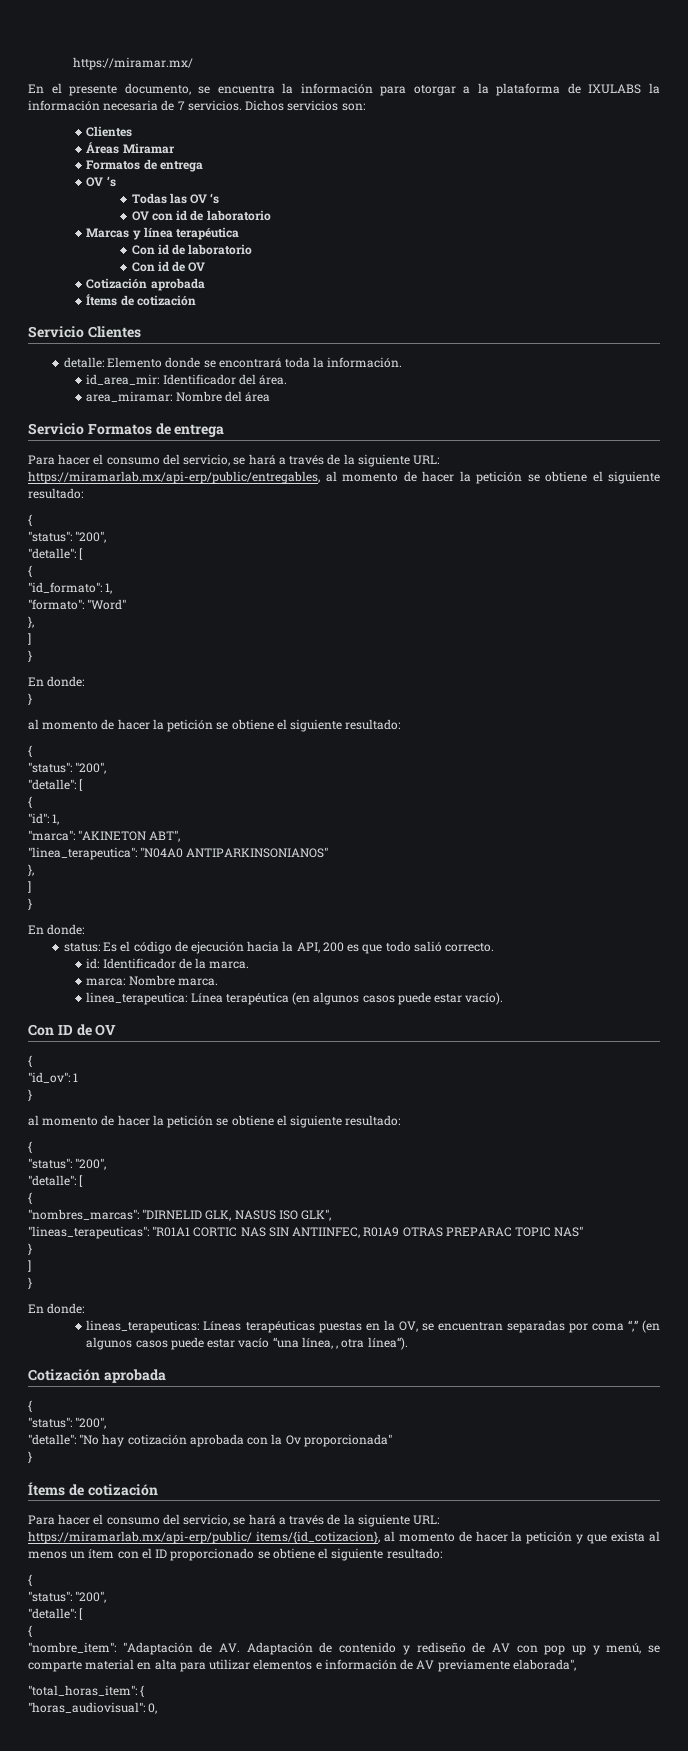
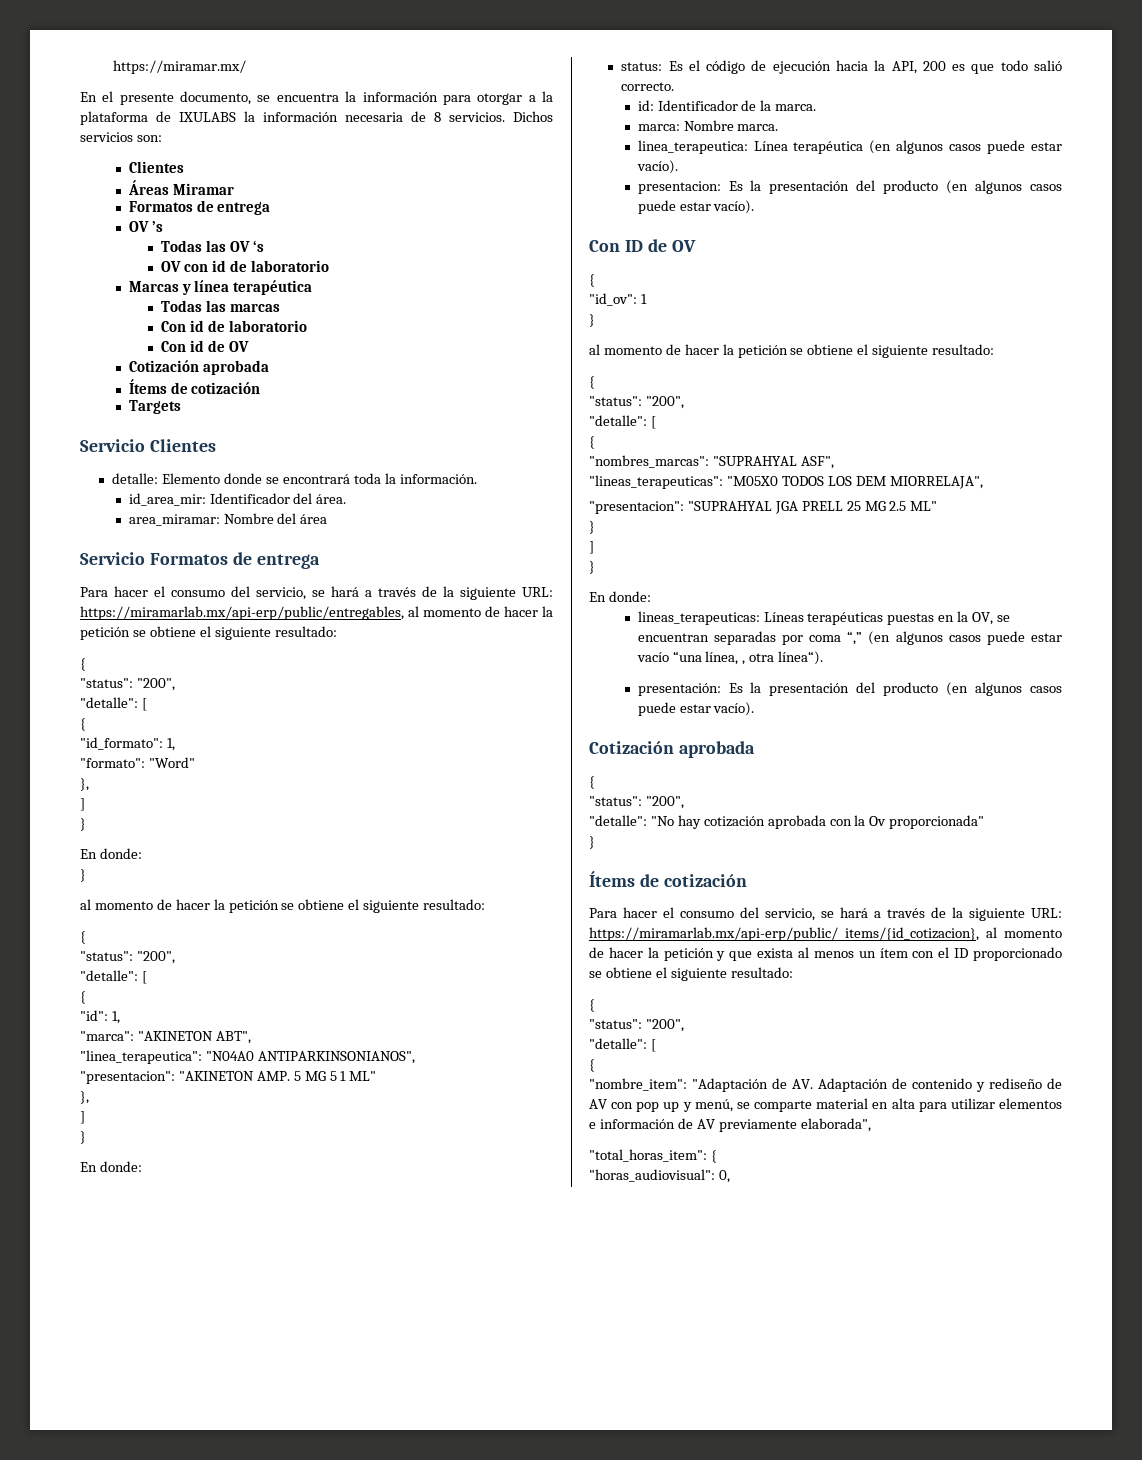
[177,101,185,110] 7 -> [434,112,441,122] 8
(240, 233) none -> [161,300,281,312] // Todas las marcas
(196, 300) none -> [128,400,181,414] // Targets
[186,847,329,858] ANTIPARKINSONIANOS" -> [257,1051,415,1064] [80,1071,377,1084] ANTIPARKINSONIANOS", // "presentacion": "AKINETON AMP. 5 MG 5 1 ML"
(504, 998) none -> [637,180,1062,194] [637,200,755,214] // presentacion: Es la presentación del producto (en algunos casos puede estar vacío).
[142,1209,332,1221] [28,1226,584,1239] "DIRNELID GLK, NASUS ISO GLK", // "lineas_terapeuticas": "R01A1 CORTIC NAS SIN ANTIINFEC, R01A9 OTRAS PREPARAC TOPIC NAS" -> [712,456,834,469] [589,475,983,489] [589,501,938,514] "SUPRAHYAL ASF", // "lineas_terapeuticas": "M05X0 TODOS LOS DEM MIORRELAJA", // "presentacion": "SUPRAHYAL JGA PRELL 25 MG 2.5 ML"
(408, 1343) none -> [637,682,1062,696] [637,702,755,716] // presentación: Es la presentación del producto (en algunos casos puede estar vacío).

